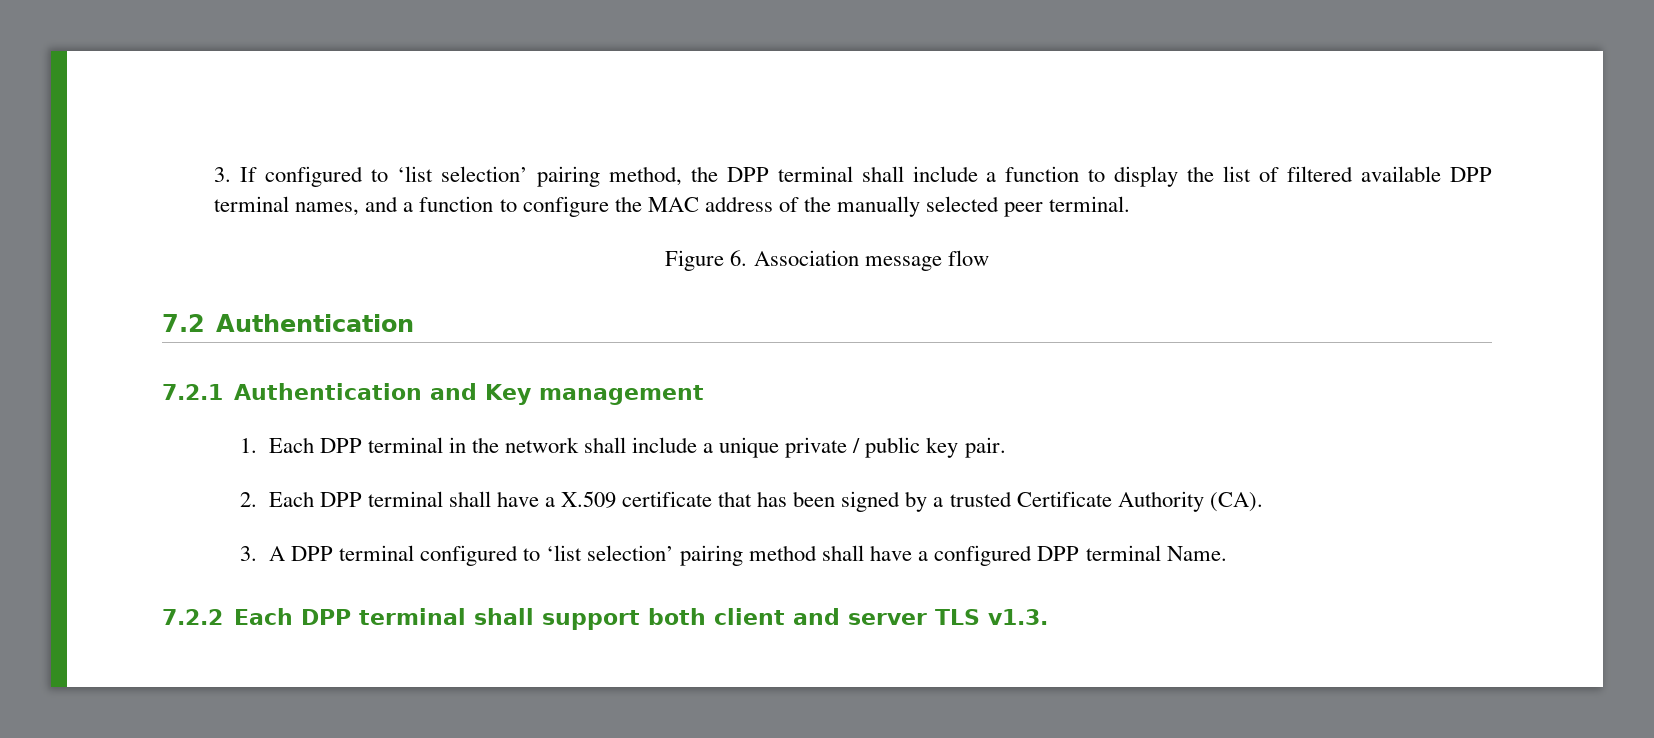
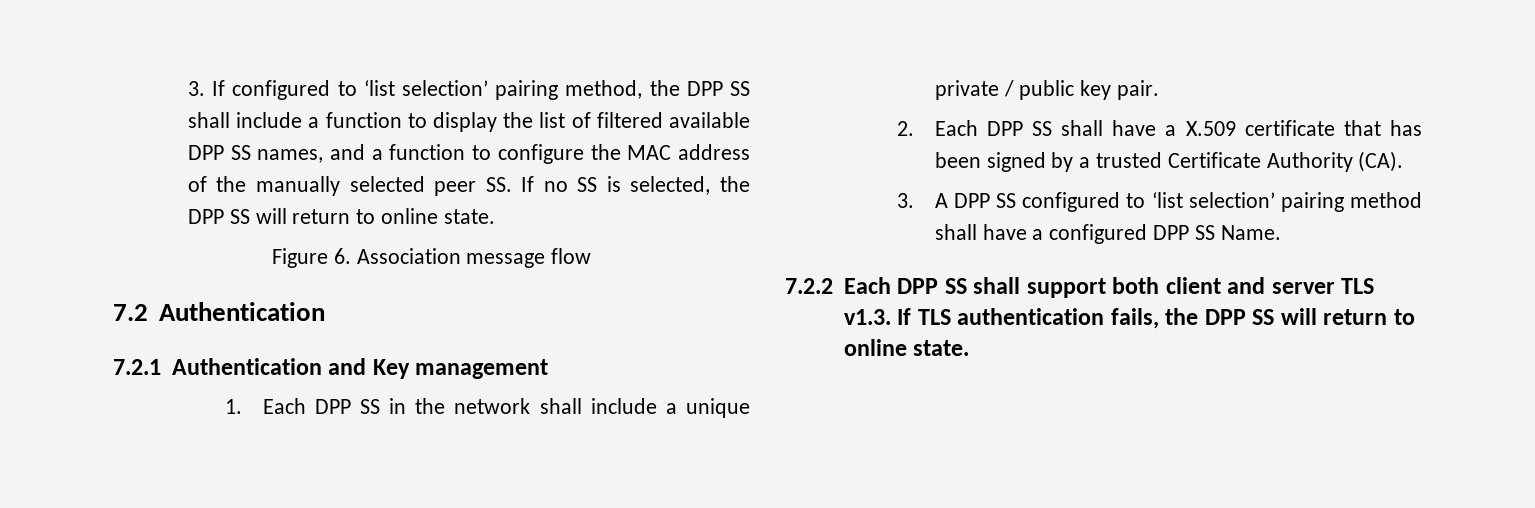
[777,166,853,182] terminal -> [729,81,750,96] SS
[214,196,290,212] terminal -> [230,145,251,160] SS
[1049,196,1131,212] terminal. -> [485,176,750,195] [187,208,495,224] SS. If no SS is selected, the DPP SS will return to online state.
[367,437,443,453] terminal -> [360,399,381,414] SS
[367,491,443,507] terminal -> [1032,121,1053,136] SS
[338,545,414,561] terminal -> [996,193,1017,208] SS
[1085,545,1161,561] terminal -> [1194,225,1215,240] SS
[359,608,467,625] terminal -> [944,278,967,294] SS
(1049, 617) none -> [897,308,1415,329] [843,339,970,356] If TLS authentication fails, the DPP SS will return to online state.

